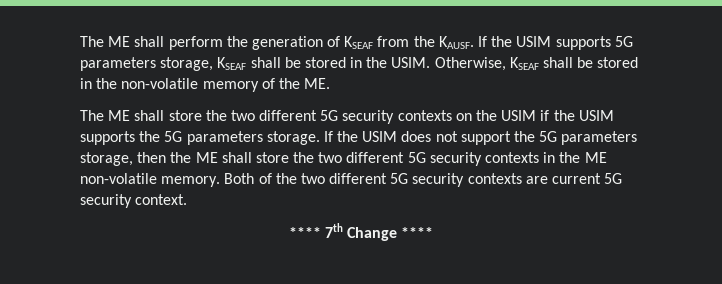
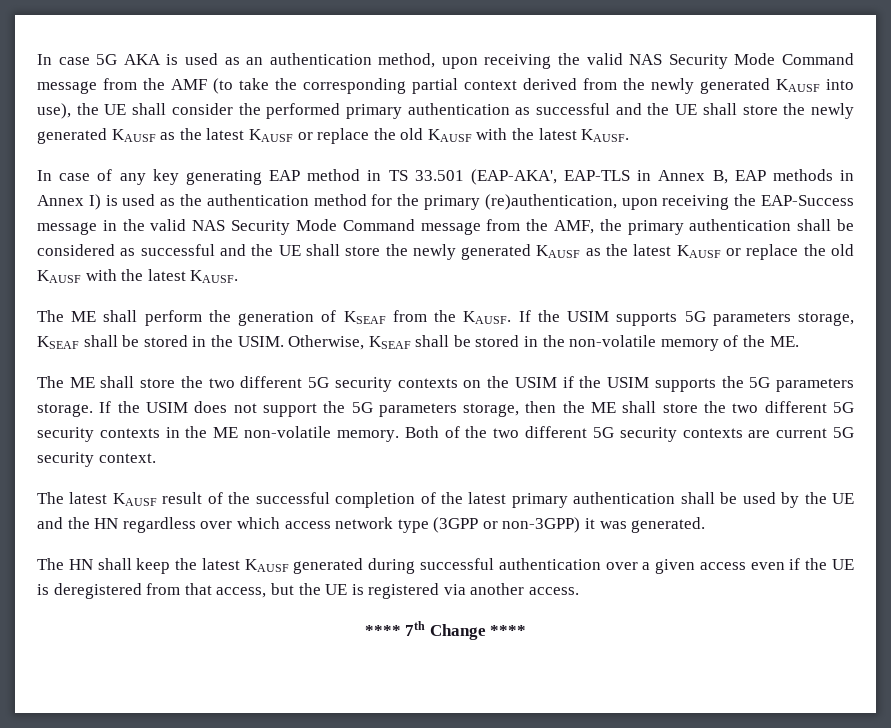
(80, 41) none -> [37,53,855,69] [37,78,854,94] [37,103,855,119] [37,128,630,144] [37,169,854,185] [37,194,854,210] [37,219,854,235] [37,244,854,260] [37,269,239,283] In case 5G AKA is used as an authentication method, upon receiving the valid NAS Security Mode Command message from the AMF (to take the corresponding partial context derived from the newly generated KAUSF into use), the UE shall consider the performed primary authentication as successful and the UE shall store the newly generated KAUSF as the latest KAUSF or replace the old KAUSF with the latest KAUSF. // In case of any key generating EAP method in TS 33.501 (EAP-AKA', EAP-TLS in Annex B, EAP methods in Annex I) is used as the authentication method for the primary (re)authentication, upon receiving the EAP-Success message in the valid NAS Security Mode Command message from the AMF, the primary authentication shall be considered as successful and the UE shall store the newly generated KAUSF as the latest KAUSF or replace the old KAUSF with the latest KAUSF. //
(188, 199) none -> [37,492,855,508] [37,517,706,533] [37,558,855,574] [37,583,580,599] // The latest KAUSF result of the successful completion of the latest primary authentication shall be used by the UE and the HN regardless over which access network type (3GPP or non-3GPP) it was generated. // The HN shall keep the latest KAUSF generated during successful authentication over a given access even if the UE is deregistered from that access, but the UE is registered via another access.

